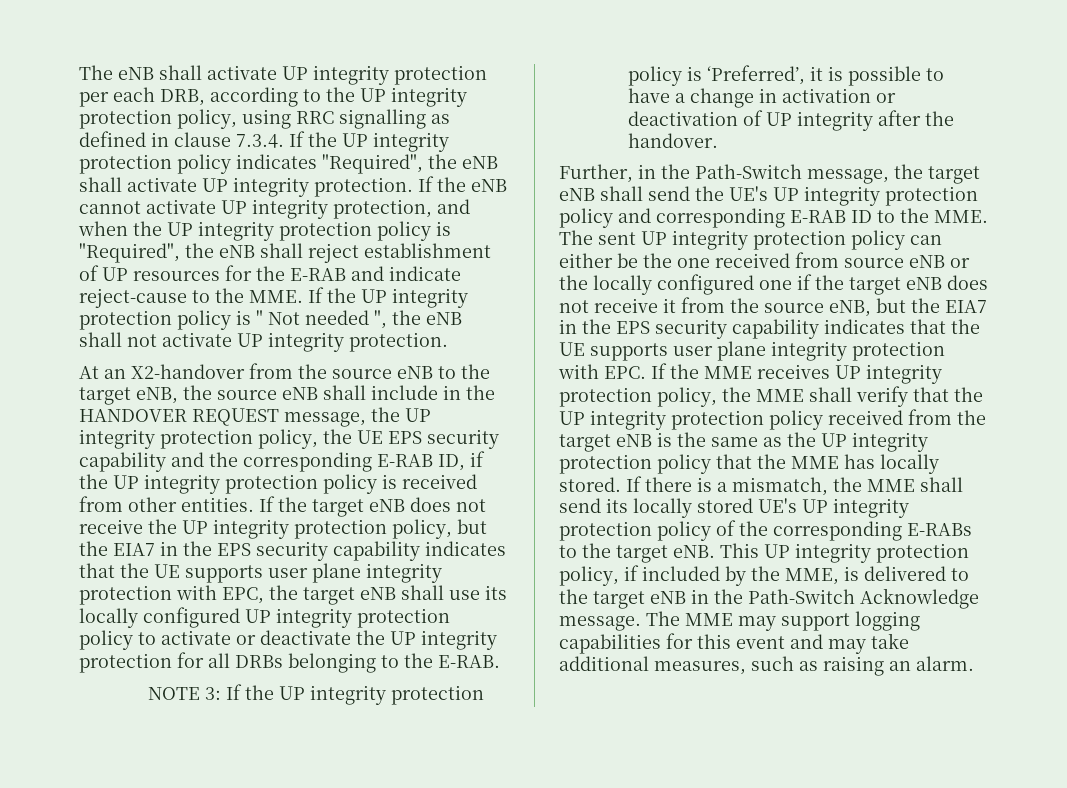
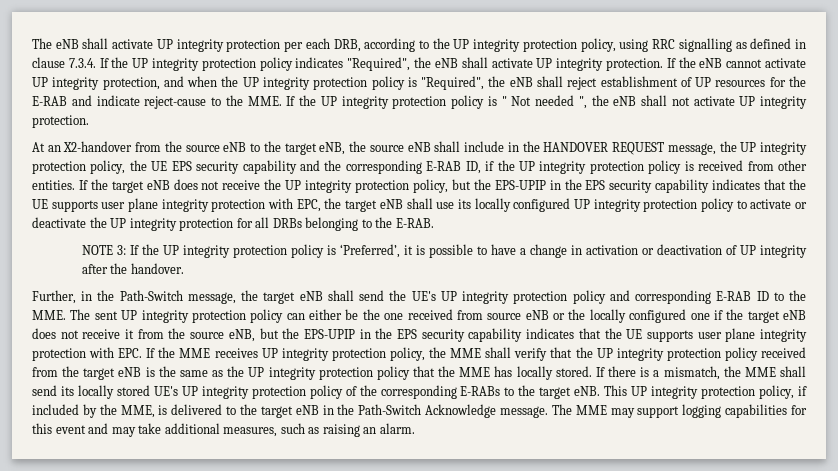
[113,543,155,556] EIA7 -> [494,180,546,190] EPS-UPIP
[945,300,987,313] EIA7 -> [303,329,355,339] EPS-UPIP

